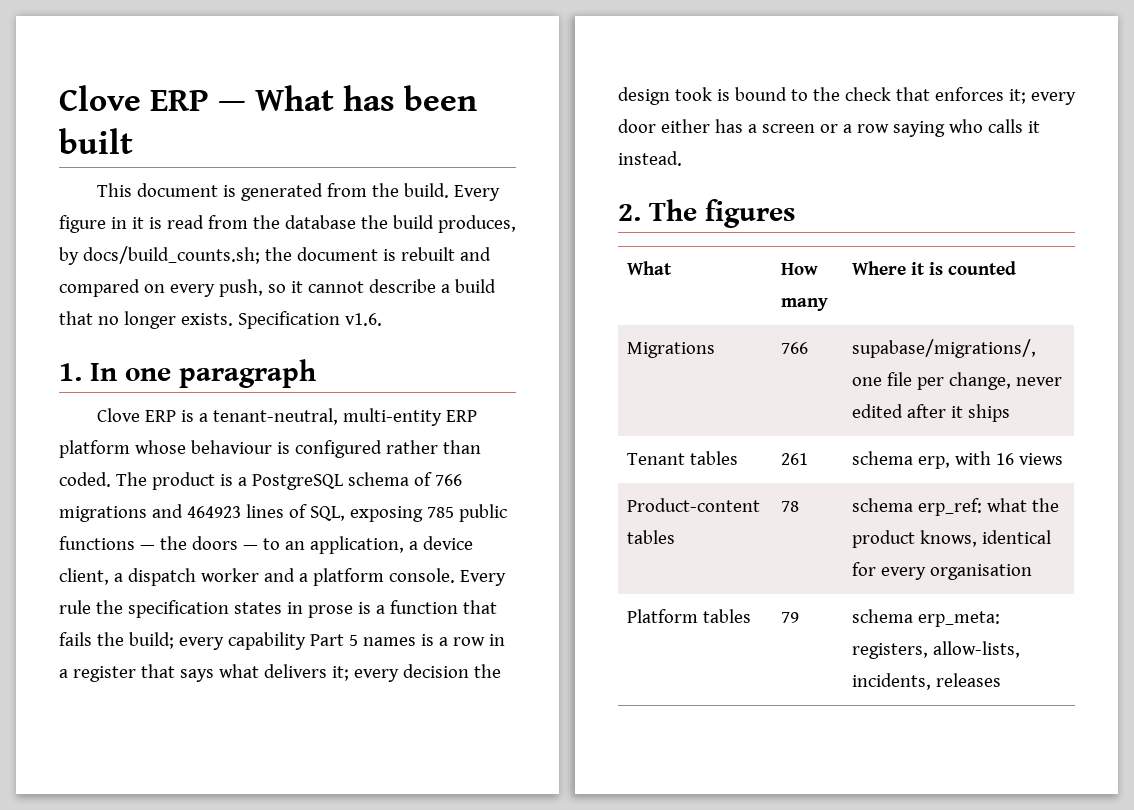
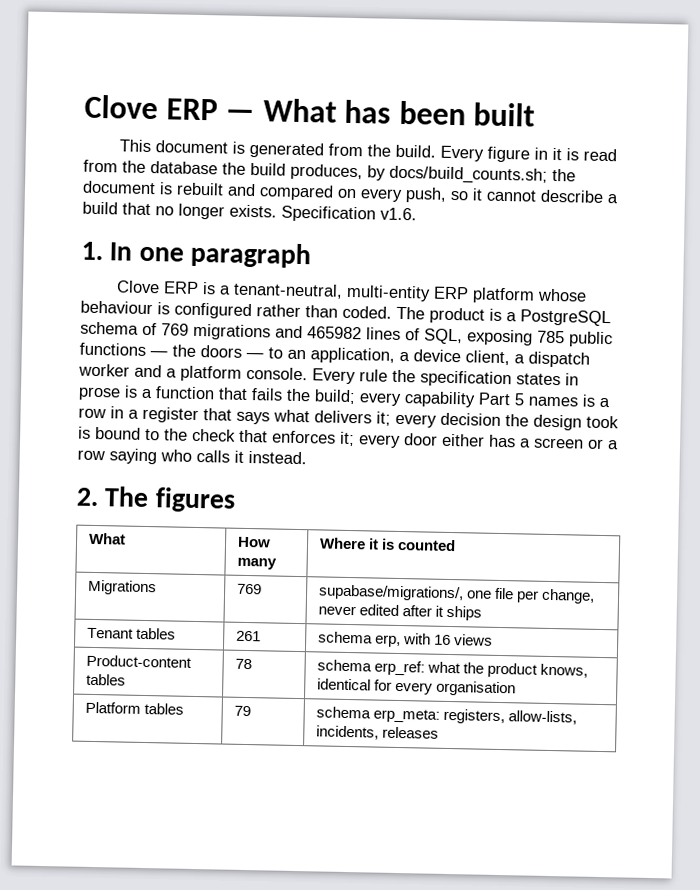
[434,474,462,486] 766 -> [161,323,189,336] 769
[186,506,241,518] 464923 -> [307,326,362,340] 465982
[780,342,808,354] 766 -> [236,583,262,595] 769

